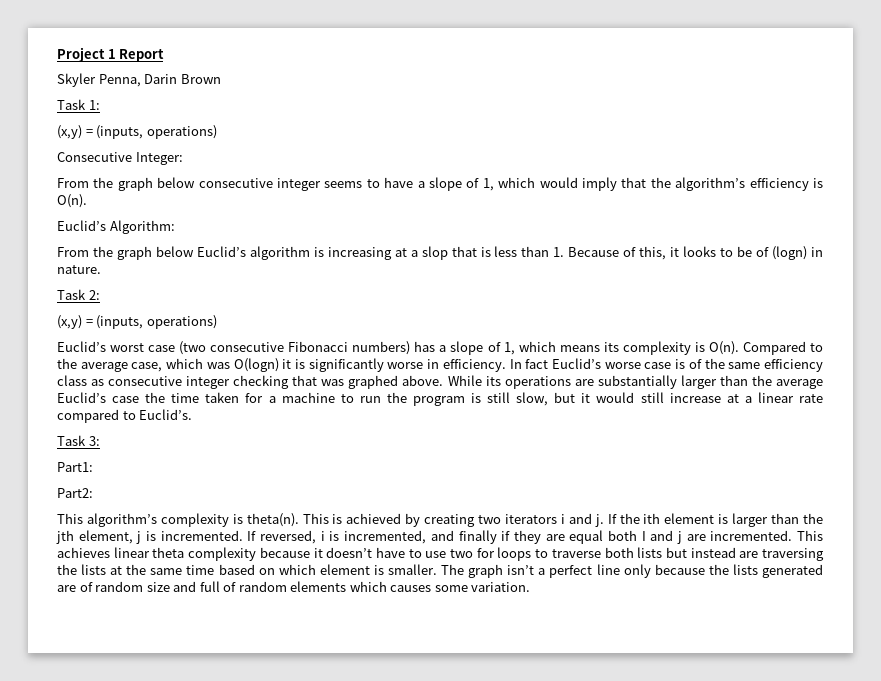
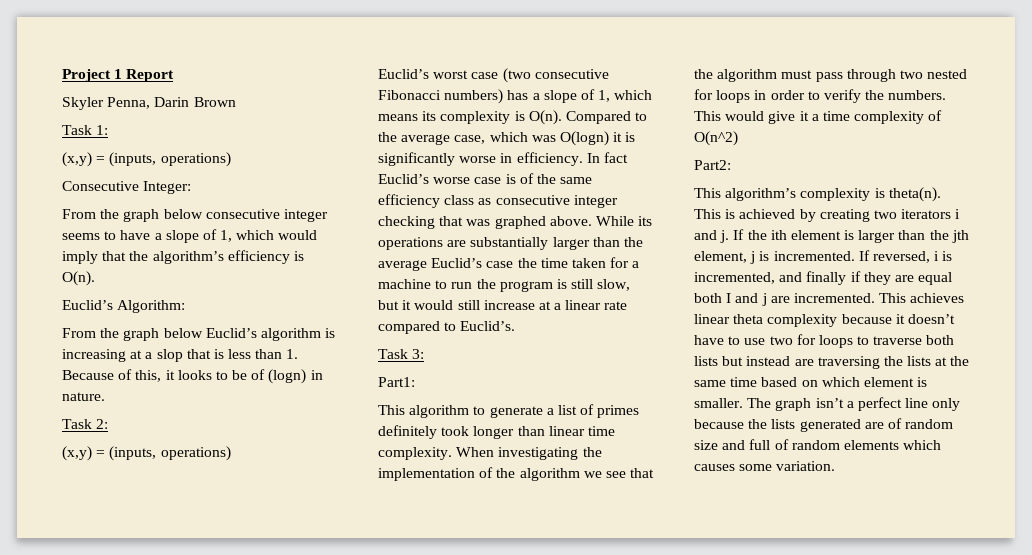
(93, 467) none -> [378,404,640,418] [378,425,615,439] [378,447,602,460] [378,467,655,481] [694,69,968,82] [694,89,947,103] [694,110,943,124] [694,131,738,146] // This algorithm to generate a list of primes definitely took longer than linear time complexity. When investigating the implementation of the algorithm we see that the algorithm must pass through two nested for loops in order to verify the numbers. This would give it a time complexity of O(n^2)

